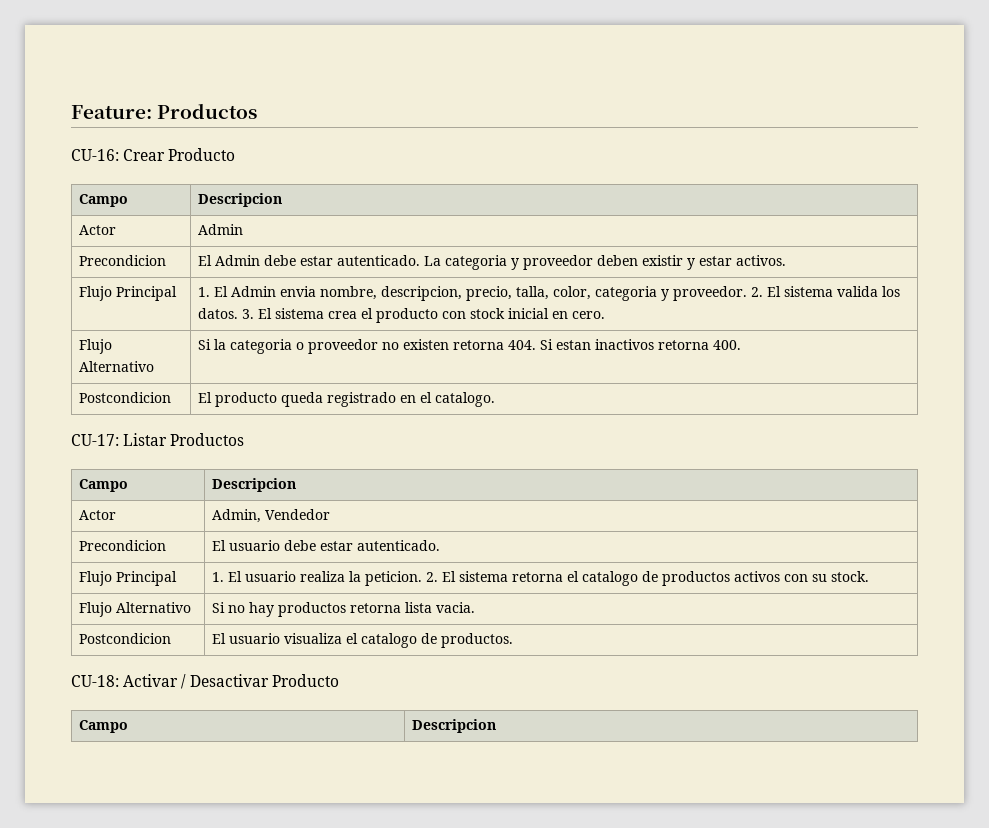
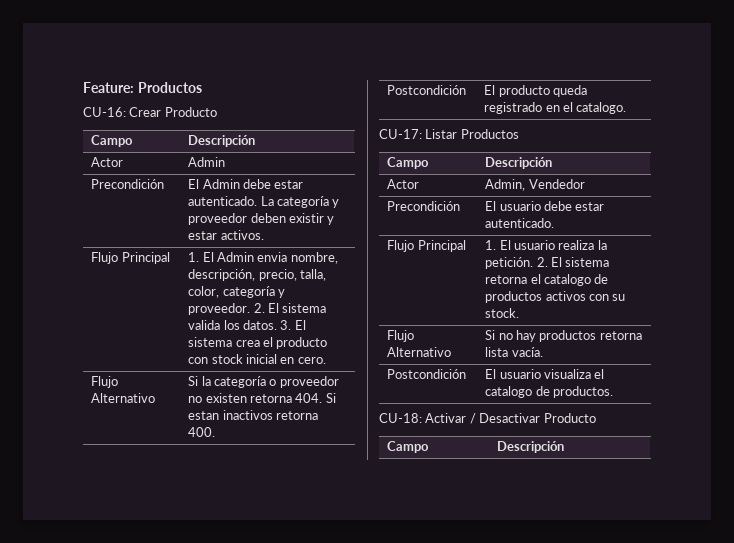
[197,193,282,207] Descripcion -> [188,135,256,147] Descripción
[78,255,166,266] Precondicion -> [91,179,165,189] Precondición
[444,255,507,270] categoria -> [277,196,330,208] categoría
[380,286,462,301] descripcion, -> [188,269,256,281] descripción,
[594,286,657,301] categoria -> [222,286,275,298] categoría
[229,339,292,354] categoria -> [214,376,267,388] categoría
[78,392,171,403] Postcondicion -> [387,85,467,95] Postcondición
[211,478,296,492] Descripcion -> [485,157,553,169] Descripción
[78,540,166,551] Precondicion -> [387,201,461,211] Precondición
[364,571,422,586] peticion. -> [485,257,534,269] petición.
[435,602,475,613] [78,633,171,644] vacia. // Postcondicion -> [511,347,543,357] [387,369,467,379] vacía. // Postcondición
[411,719,496,733] Descripcion -> [497,441,565,453] Descripción

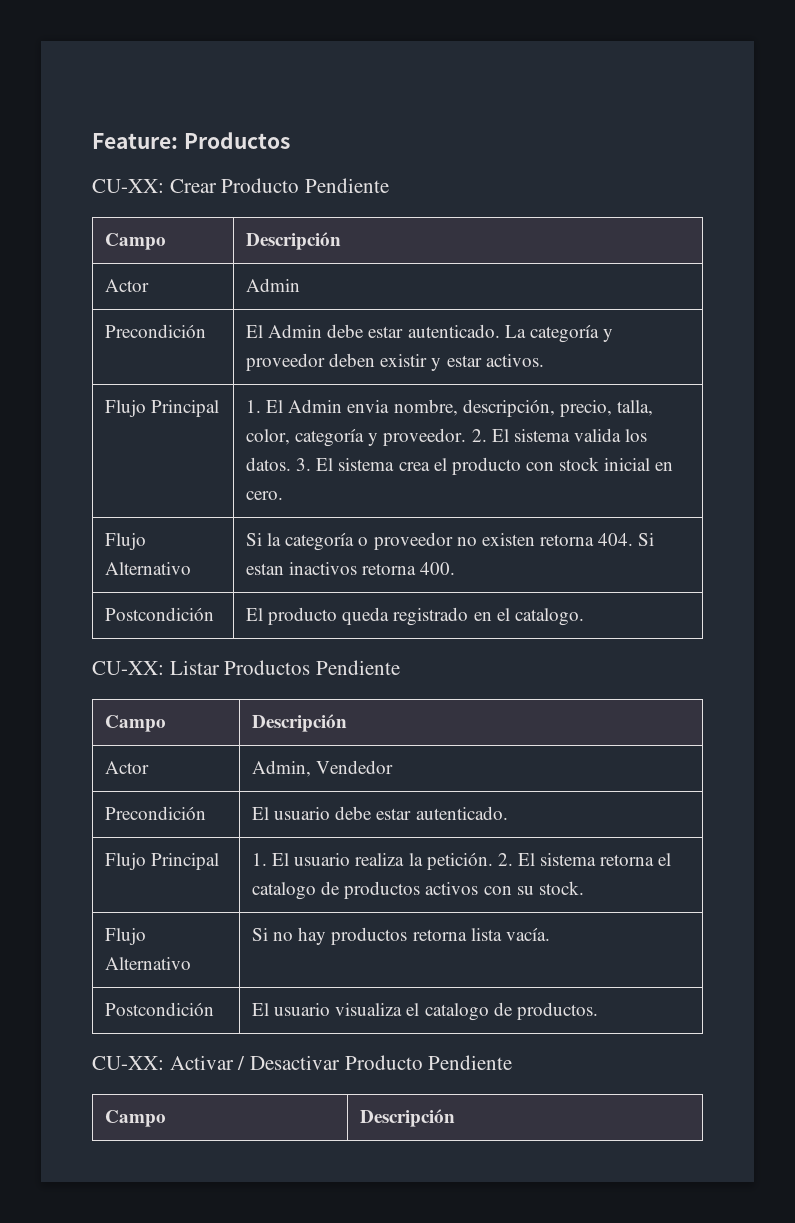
[83,107,126,117] CU-16: -> [92,179,164,193] CU-XX:
(217, 112) none -> [305,178,390,193] Pendiente
[379,129,422,139] CU-17: -> [92,661,164,675] CU-XX:
(519, 134) none -> [316,660,401,675] Pendiente
[379,413,422,423] CU-18: -> [92,1056,164,1070] CU-XX:
(596, 418) none -> [428,1055,513,1070] Pendiente

